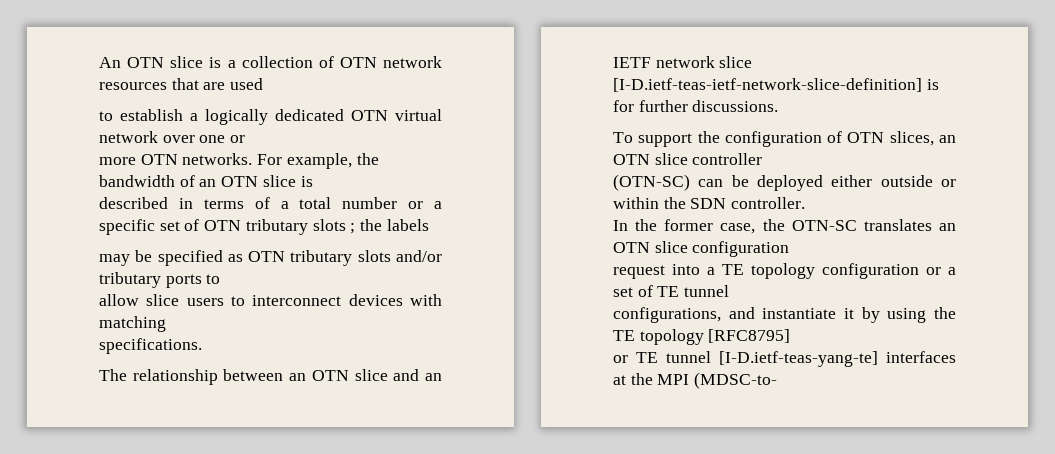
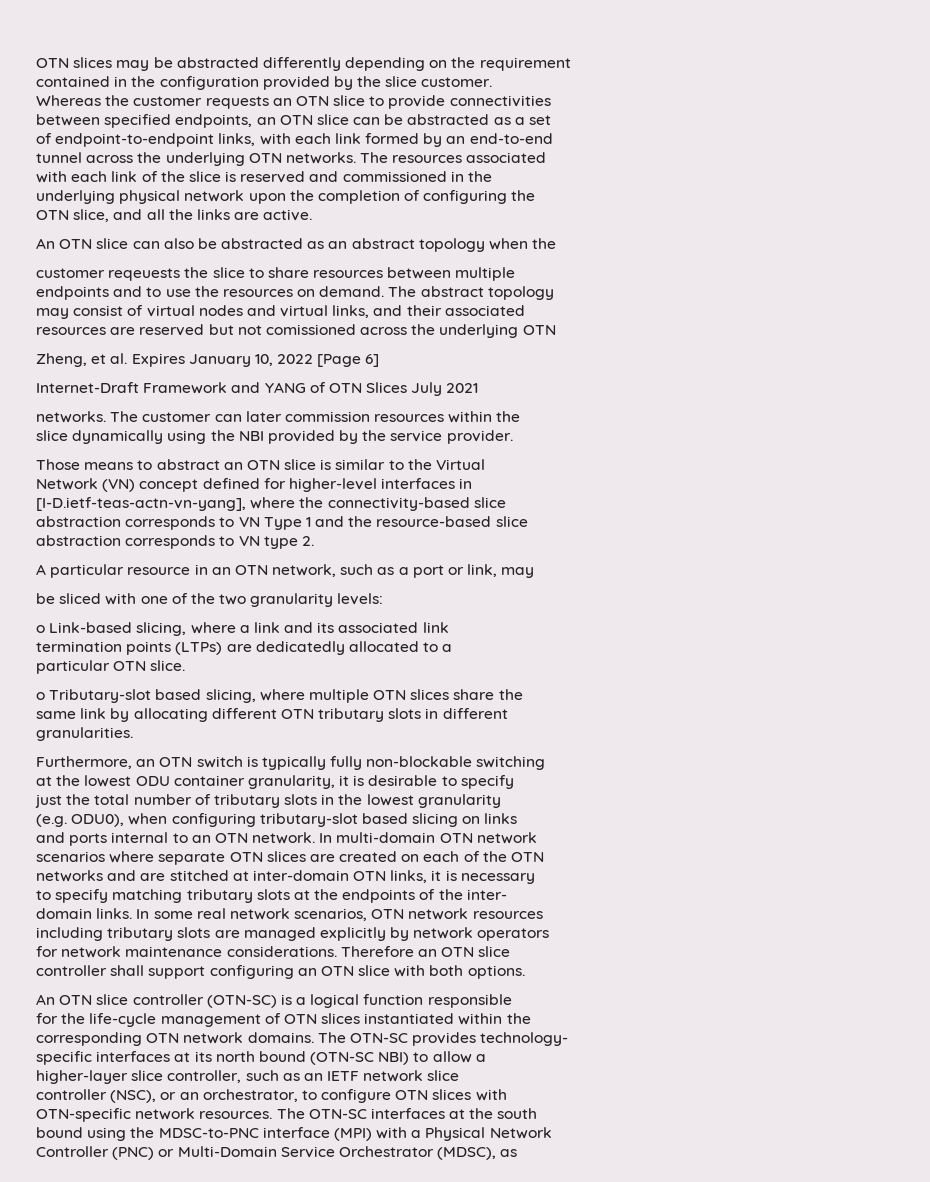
[99,56,442,68] [99,78,264,90] [99,109,442,125] [99,131,246,143] [99,153,379,169] [99,175,313,187] [99,197,442,209] [99,219,429,235] [99,250,442,266] [99,272,221,288] [99,294,442,306] [99,316,166,332] [99,338,202,354] [99,369,443,385] [613,56,753,68] [613,78,939,92] [613,100,779,112] [613,131,956,147] [613,153,763,165] [613,174,956,191] [613,197,806,209] [613,219,956,234] [613,241,790,257] [613,263,956,279] [613,285,730,297] [613,307,956,323] [613,329,791,345] [613,351,956,367] [613,372,778,389] An OTN slice is a collection of OTN network resources that are used // to establish a logically dedicated OTN virtual network over one or // more OTN networks. For example, the bandwidth of an OTN slice is // described in terms of a total number or a specific set of OTN tributary slots ; the labels // may be specified as OTN tributary slots and/or tributary ports to // allow slice users to interconnect devices with matching // specifications. // The relationship between an OTN slice and an IETF network slice [I-D.ietf-teas-ietf-network-slice-definition] is for further discussions. // To support the configuration of OTN slices, an OTN slice controller // (OTN-SC) can be deployed either outside or within the SDN controller. // In the former case, the OTN-SC translates an OTN slice configuration // request into a TE topology configuration or a set of TE tunnel // configurations, and instantiate it by using the TE topology [RFC8795] // or TE tunnel [I-D.ietf-teas-yang-te] interfaces at the MPI (MDSC-to- -> [36,57,571,71] [36,76,493,90] [36,95,551,109] [36,114,552,128] [36,133,553,147] [36,152,547,166] [36,171,493,183] [36,190,536,204] [36,209,313,222] [36,238,557,252] [36,267,516,281] [36,286,554,300] [36,305,525,319] [36,324,556,338] [36,353,380,367] [36,382,479,396] [36,411,521,423] [36,430,513,444] [36,459,486,470] [36,478,473,492] [36,497,506,511] [36,516,528,530] [36,535,314,549] [36,564,535,578] [36,593,384,607] [36,622,449,636] [36,641,453,655] [36,660,186,674] [36,689,523,703] [36,708,508,722] [36,727,133,741] [36,756,546,770] [36,775,514,789] [35,794,501,808] [36,813,518,827] [36,832,537,846] [36,851,545,865] [36,870,535,884] [36,889,507,903] [36,908,543,921] [36,927,550,941] [36,946,511,958] [36,965,525,979] [36,994,512,1008] [36,1013,531,1027] [36,1032,569,1046] [36,1051,486,1065] [36,1070,460,1084] [36,1089,507,1103] [36,1108,538,1122] [36,1127,552,1141] [36,1146,518,1160] OTN slices may be abstracted differently depending on the requirement // contained in the configuration provided by the slice customer. // Whereas the customer requests an OTN slice to provide connectivities // between specified endpoints, an OTN slice can be abstracted as a set // of endpoint-to-endpoint links, with each link formed by an end-to-end // tunnel across the underlying OTN networks. The resources associated // with each link of the slice is reserved and commissioned in the // underlying physical network upon the completion of configuring the // OTN slice, and all the links are active. // An OTN slice can also be abstracted as an abstract topology when the // customer reqeuests the slice to share resources between multiple // endpoints and to use the resources on demand. The abstract topology // may consist of virtual nodes and virtual links, and their associated // resources are reserved but not comissioned across the underlying OTN // Zheng, et al. Expires January 10, 2022 [Page 6] // Internet-Draft Framework and YANG of OTN Slices July 2021 // networks. The customer can later commission resources within the // slice dynamically using the NBI provided by the service provider. // Those means to abstract an OTN slice is similar to the Virtual // Network (VN) concept defined for higher-level interfaces in // [I-D.ietf-teas-actn-vn-yang], where the connectivity-based slice // abstraction corresponds to VN Type 1 and the resource-based slice // abstraction corresponds to VN type 2. // A particular resource in an OTN network, such as a port or link, may // be sliced with one of the two granularity levels: // o Link-based slicing, where a link and its associated link // termination points (LTPs) are dedicatedly allocated to a // particular OTN slice. // o Tributary-slot based slicing, where multiple OTN slices share the // same link by allocating different OTN tributary slots in different // granularities. // Furthermore, an OTN switch is typically fully non-blockable switching // at the lowest ODU container granularity, it is desirable to specify // just the total number of tributary slots in the lowest granularity // (e.g. ODU0), when configuring tributary-slot based slicing on links // and ports internal to an OTN network. In multi-domain OTN network // scenarios where separate OTN slices are created on each of the OTN // networks and are stitched at inter-domain OTN links, it is necessary // to specify matching tributary slots at the endpoints of the inter- // domain links. In some real network scenarios, OTN network resources // including tributary slots are managed explicitly by network operators // for network maintenance considerations. Therefore an OTN slice // controller shall support configuring an OTN slice with both options. // An OTN slice controller (OTN-SC) is a logical function responsible // for the life-cycle management of OTN slices instantiated within the // corresponding OTN network domains. The OTN-SC provides technology- // specific interfaces at its north bound (OTN-SC NBI) to allow a // higher-layer slice controller, such as an IETF network slice // controller (NSC), or an orchestrator, to configure OTN slices with // OTN-specific network resources. The OTN-SC interfaces at the south // bound using the MDSC-to-PNC interface (MPI) with a Physical Network // Controller (PNC) or Multi-Domain Service Orchestrator (MDSC), as

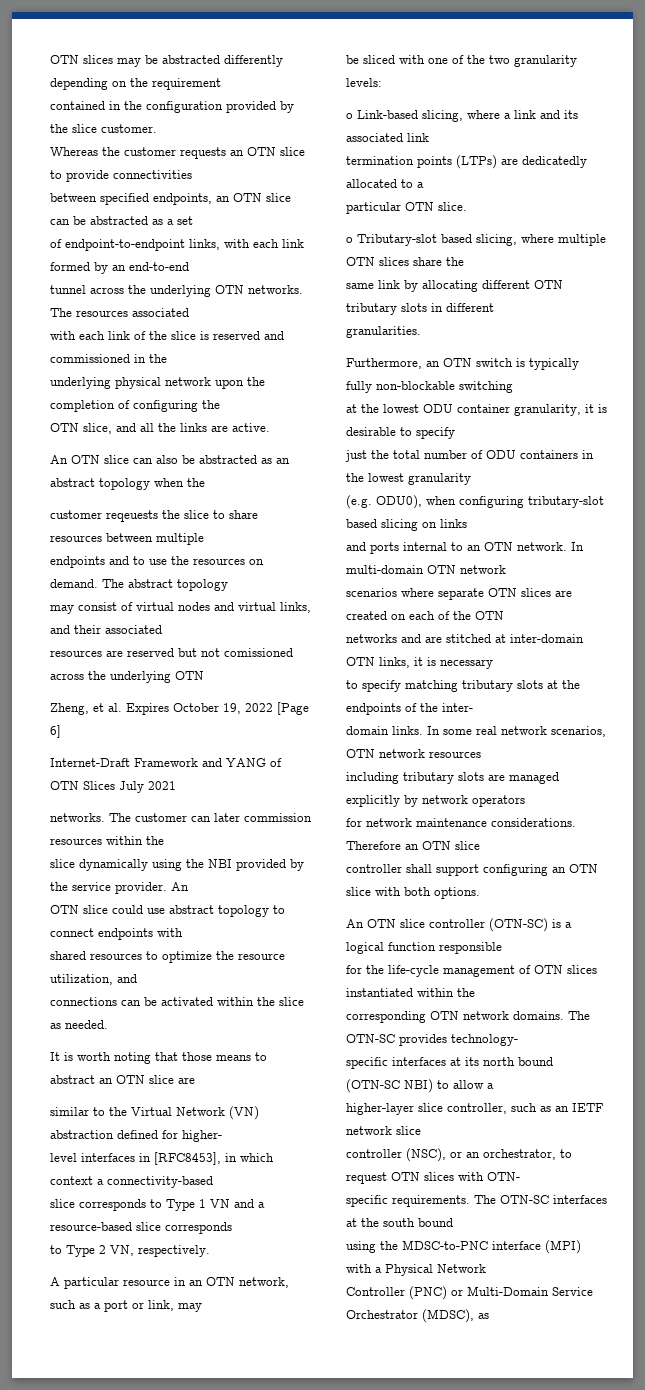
[188,354,273,367] January 10, -> [173,703,241,714] October 19,
[36,459,80,470] // Those -> [171,882,189,891] [50,905,285,917] [50,928,183,940] [50,951,285,963] [50,974,137,985] [50,997,304,1006] [50,1020,108,1029] [50,1052,212,1064] An // OTN slice could use abstract topology to connect endpoints with // shared resources to optimize the resource utilization, and // connections can be activated within the slice as needed. // It is worth noting that those
[320,459,332,470] is -> [178,1077,195,1084] are //
(486, 464) // -> (172, 1111) none
[139,479,199,492] concept -> [50,1130,114,1139] abstraction
[288,478,377,492] higher-level -> [182,1130,222,1142] [50,1153,77,1162] higher- // level
[36,497,506,511] [36,516,260,530] // [I-D.ietf-teas-actn-vn-yang], where the connectivity-based slice // abstraction corresponds to VN -> [154,1152,274,1165] [50,1176,213,1188] [50,1199,162,1211] [RFC8453], in which context a connectivity-based // slice corresponds to
[315,516,373,527] and the -> [210,1199,265,1208] VN and a
[36,535,314,549] // abstraction corresponds to VN type 2. -> [165,1222,232,1234] [50,1245,210,1257] corresponds // to Type 2 VN, respectively.
[213,794,318,808] tributary slots -> [486,450,578,459] ODU containers
[321,1089,392,1103] configure -> [346,1172,387,1184] request
[36,1108,273,1122] // OTN-specific network resources. -> [487,1172,520,1181] [346,1195,470,1207] OTN- // specific requirements.
[36,1127,83,1138] // bound -> [418,1218,453,1227] bound //

